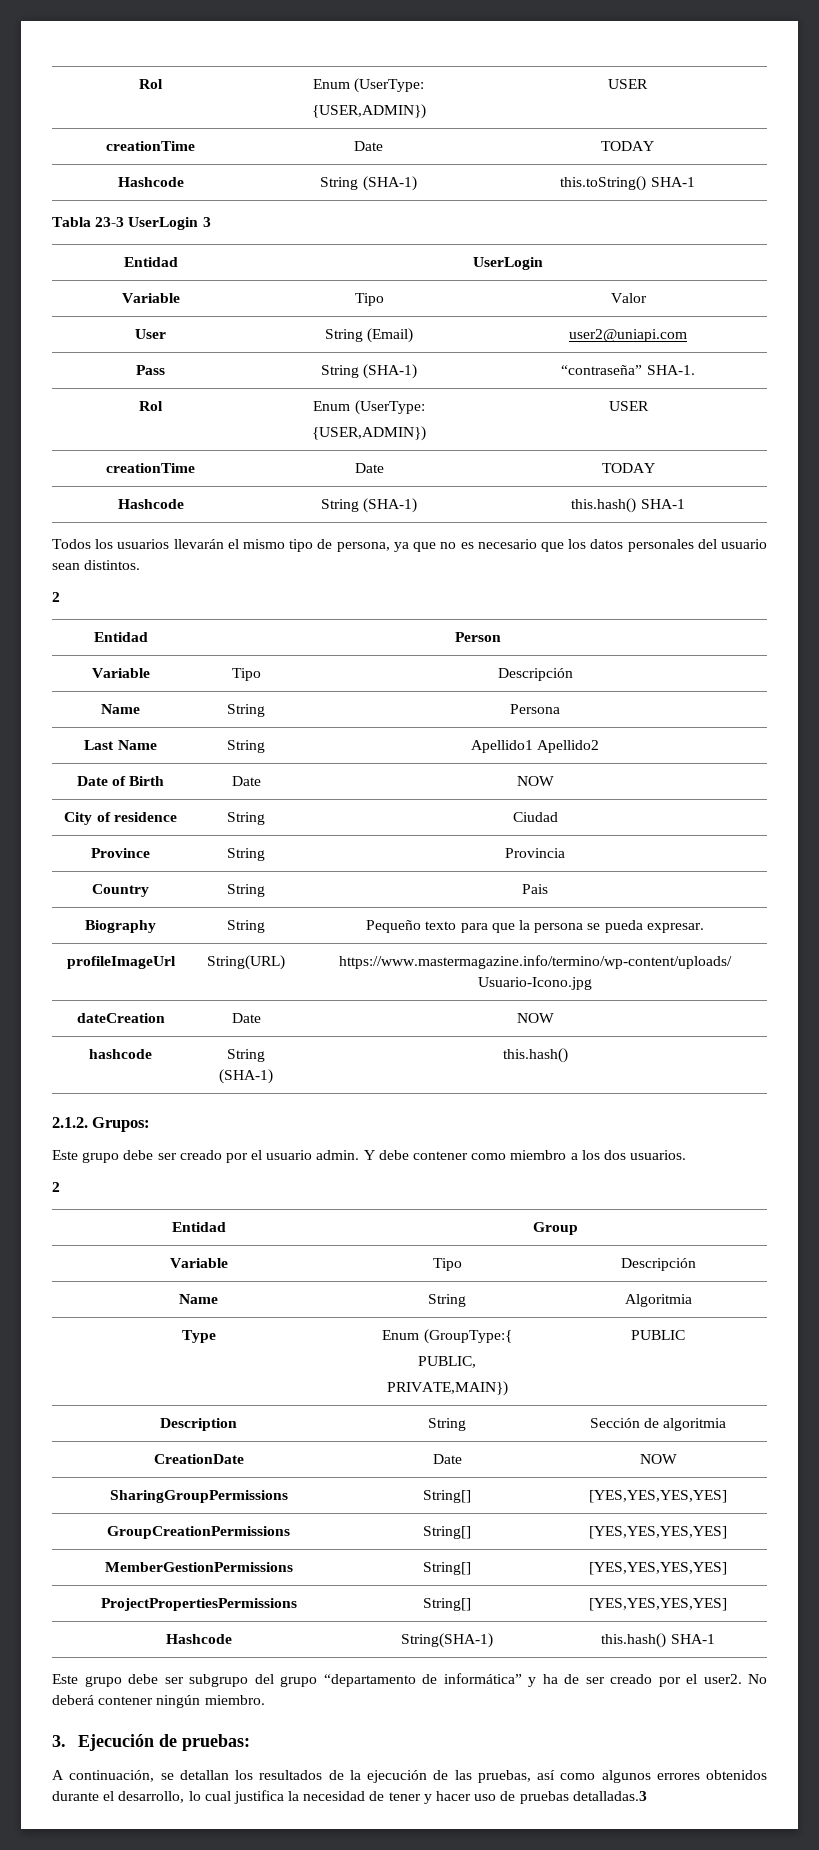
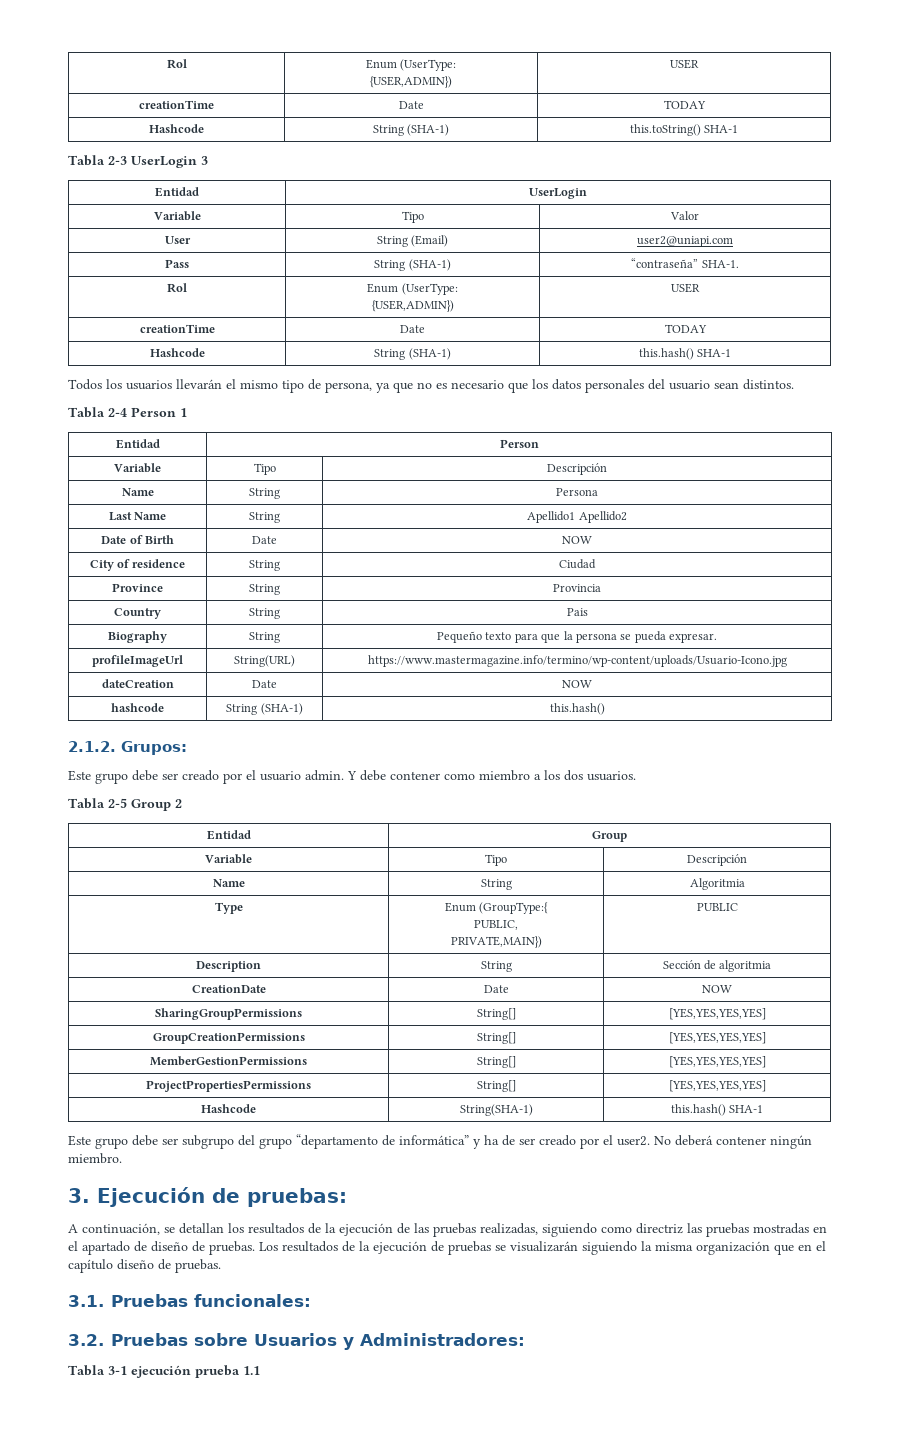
[95,217,125,227] 23-3 -> [108,156,127,165] 2-3
[52,592,60,602] 2 -> [68,407,187,418] Tabla 2-4 Person 1
(687, 1155) none -> [68,798,171,811] Tabla 2-5 Group
[477,1770,767,1783] [52,1790,647,1804] pruebas, así como algunos errores obtenidos durante el desarrollo, lo cual justifica la necesidad de tener y hacer uso de pruebas detalladas.3 -> [433,1223,827,1237] [68,1241,826,1255] [68,1259,221,1273] [68,1294,311,1307] [68,1333,525,1350] [68,1365,260,1378] pruebas realizadas, siguiendo como directriz las pruebas mostradas en el apartado de diseño de pruebas. Los resultados de la ejecución de pruebas se visualizarán siguiendo la misma organización que en el capítulo diseño de pruebas. // 3.1. Pruebas funcionales: // 3.2. Pruebas sobre Usuarios y Administradores: // Tabla 3-1 ejecución prueba 1.1

